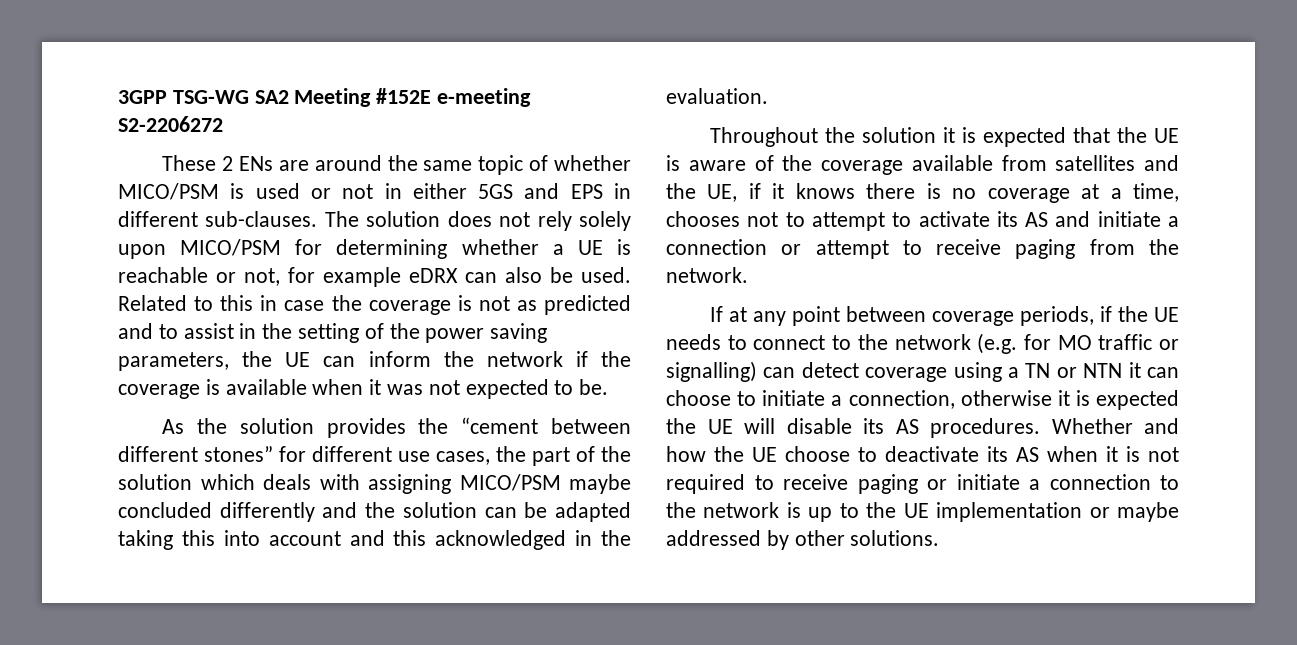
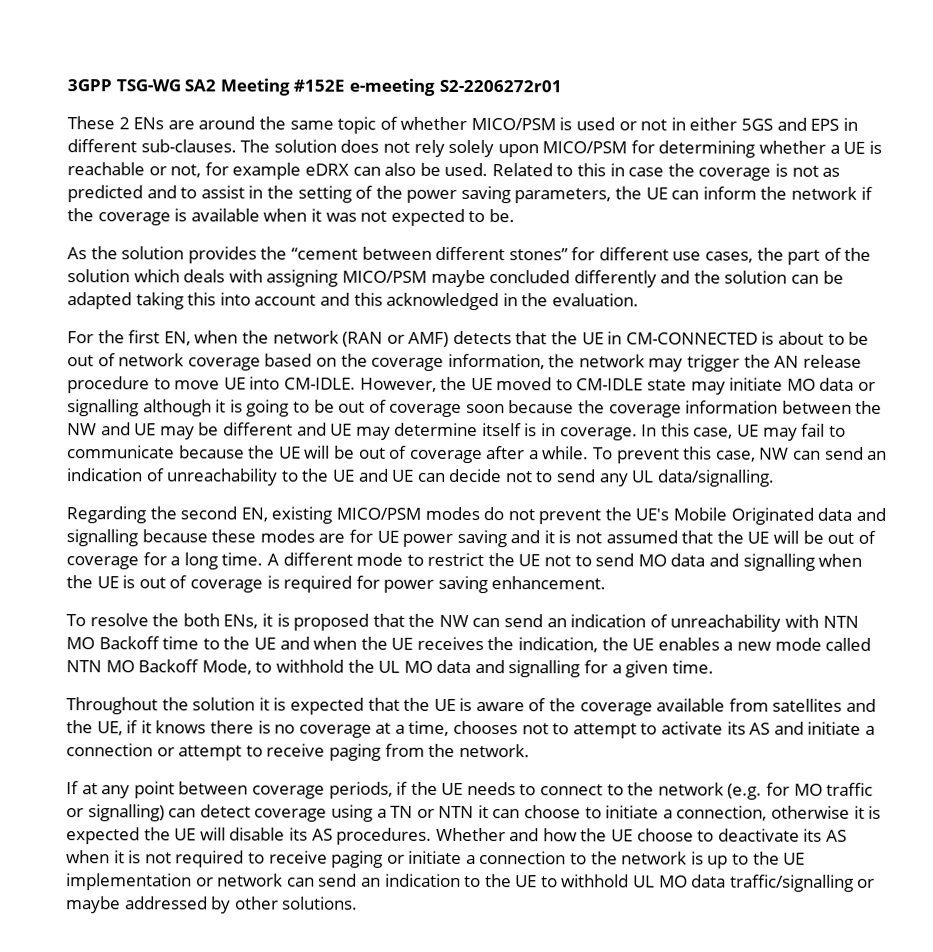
[118,116,223,132] S2-2206272 -> [438,79,562,93] S2-2206272r01
(768, 96) none -> [67,330,870,347] [67,353,862,372] [67,376,877,395] [67,399,883,418] [67,422,846,441] [67,445,888,464] [66,468,775,487] [66,506,886,525] [66,529,876,548] [66,552,863,571] [66,575,607,594] [66,613,859,632] [66,636,872,653] [66,659,714,678] // For the first EN, when the network (RAN or AMF) detects that the UE in CM-CONNECTED is about to be out of network coverage based on the coverage information, the network may trigger the AN release procedure to move UE into CM-IDLE. However, the UE moved to CM-IDLE state may initiate MO data or signalling although it is going to be out of coverage soon because the coverage information between the NW and UE may be different and UE may determine itself is in coverage. In this case, UE may fail to communicate because the UE will be out of coverage after a while. To prevent this case, NW can send an indication of unreachability to the UE and UE can decide not to send any UL data/signalling. // Regarding the second EN, existing MICO/PSM modes do not prevent the UE's Mobile Originated data and signalling because these modes are for UE power saving and it is not assumed that the UE will be out of coverage for a long time. A different mode to restrict the UE not to send MO data and signalling when the UE is out of coverage is required for power saving enhancement. // To resolve the both ENs, it is proposed that the NW can send an indication of unreachability with NTN MO Backoff time to the UE and when the UE receives the indication, the UE enables a new mode called NTN MO Backoff Mode, to withhold the UL MO data and signalling for a given time.
(1110, 512) none -> [217,873,876,892] network can send an indication to the UE to withhold UL MO data traffic/signalling or

